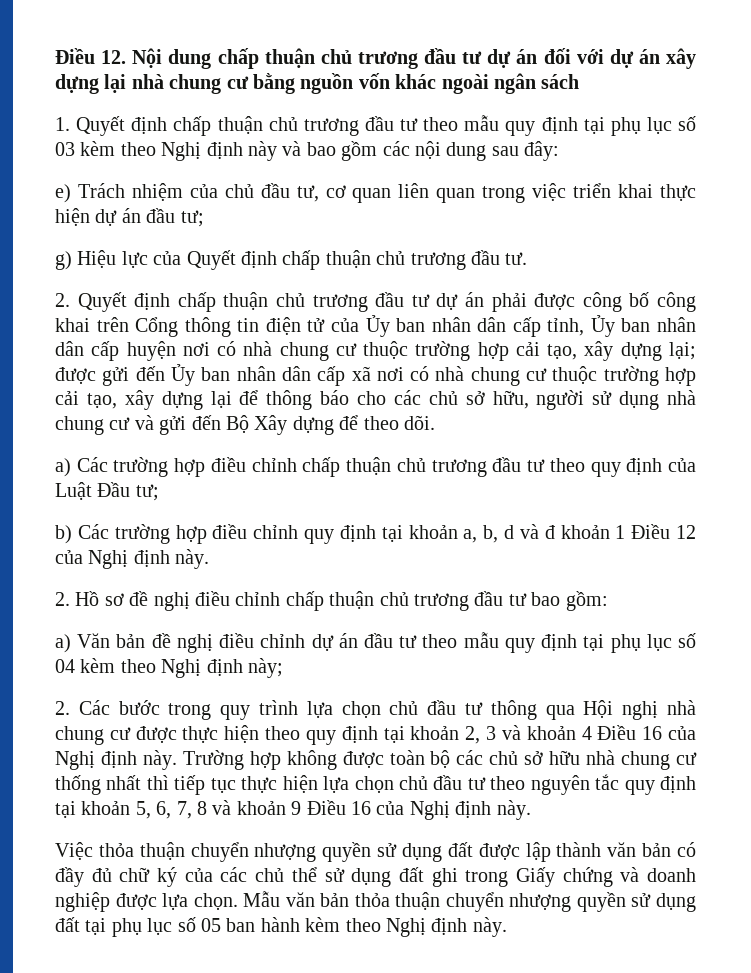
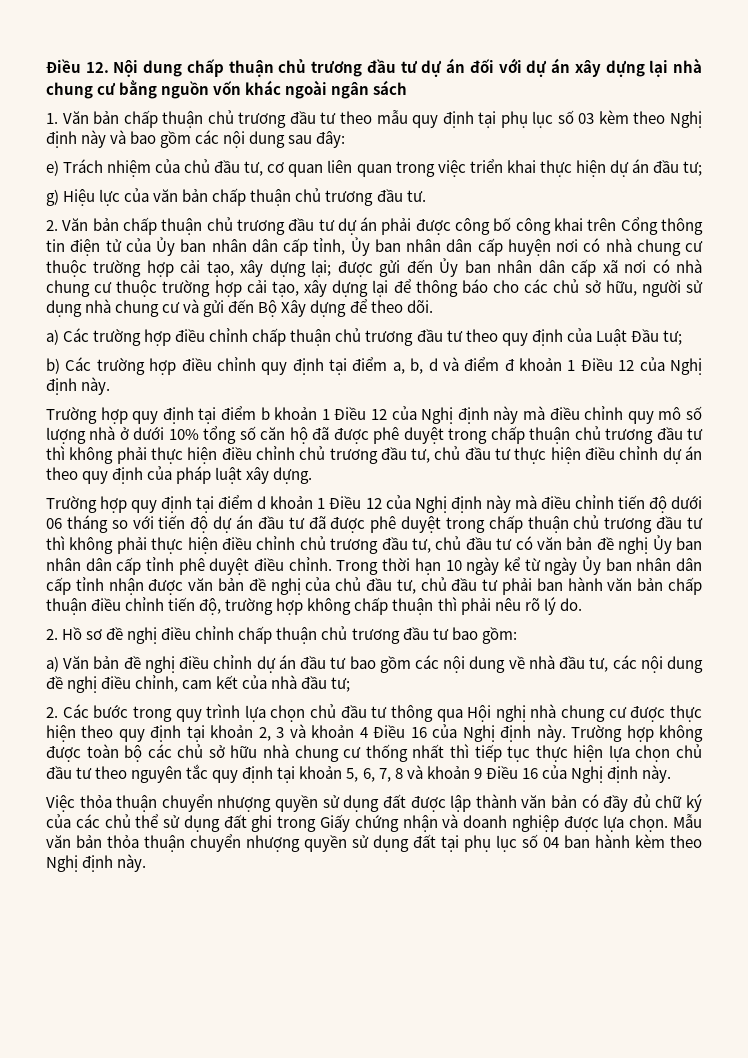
[76,116,168,136] Quyết định -> [62,111,120,124] Văn bản
[186,250,277,270] Quyết định -> [153,189,209,202] văn bản
[77,292,171,312] Quyết định -> [62,218,119,231] Văn bản
[408,525,458,539] khoản -> [352,357,388,371] điểm
(539, 531) none -> [464,357,500,371] điểm
(210, 559) none -> [46,406,703,424] [46,426,704,444] [46,446,702,464] [46,466,313,484] [46,495,702,513] [46,515,704,533] [46,535,702,554] [46,556,703,575] [46,577,702,595] [46,597,582,615] // Trường hợp quy định tại điểm b khoản 1 Điều 12 của Nghị định này mà điều chỉnh quy mô số lượng nhà ở dưới 10% tổng số căn hộ đã được phê duyệt trong chấp thuận chủ trương đầu tư thì không phải thực hiện điều chỉnh chủ trương đầu tư, chủ đầu tư thực hiện điều chỉnh dự án theo quy định của pháp luật xây dựng. // Trường hợp quy định tại điểm d khoản 1 Điều 12 của Nghị định này mà điều chỉnh tiến độ dưới 06 tháng so với tiến độ dự án đầu tư đã được phê duyệt trong chấp thuận chủ trương đầu tư thì không phải thực hiện điều chỉnh chủ trương đầu tư, chủ đầu tư có văn bản đề nghị Ủy ban nhân dân cấp tỉnh phê duyệt điều chỉnh. Trong thời hạn 10 ngày kể từ ngày Ủy ban nhân dân cấp tỉnh nhận được văn bản đề nghị của chủ đầu tư, chủ đầu tư phải ban hành văn bản chấp thuận điều chỉnh tiến độ, trường hợp không chấp thuận thì phải nêu rõ lý do.
[422,632,696,653] [55,658,283,678] theo mẫu quy định tại phụ lục số 04 kèm theo Nghị định này; -> [349,655,704,673] [46,675,351,693] bao gồm các nội dung về nhà đầu tư, các nội dung đề nghị điều chỉnh, cam kết của nhà đầu tư;
(613, 877) none -> [402,815,438,832] nhận
[201,918,222,932] 05 -> [543,837,559,848] 04

